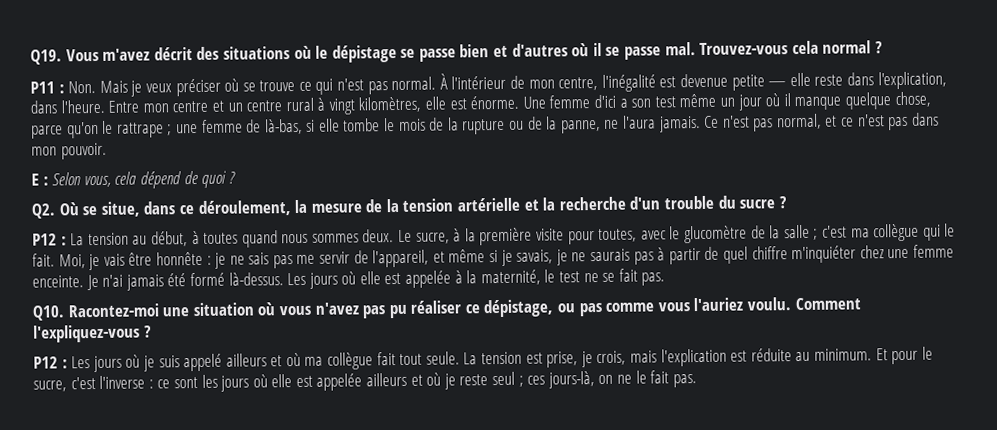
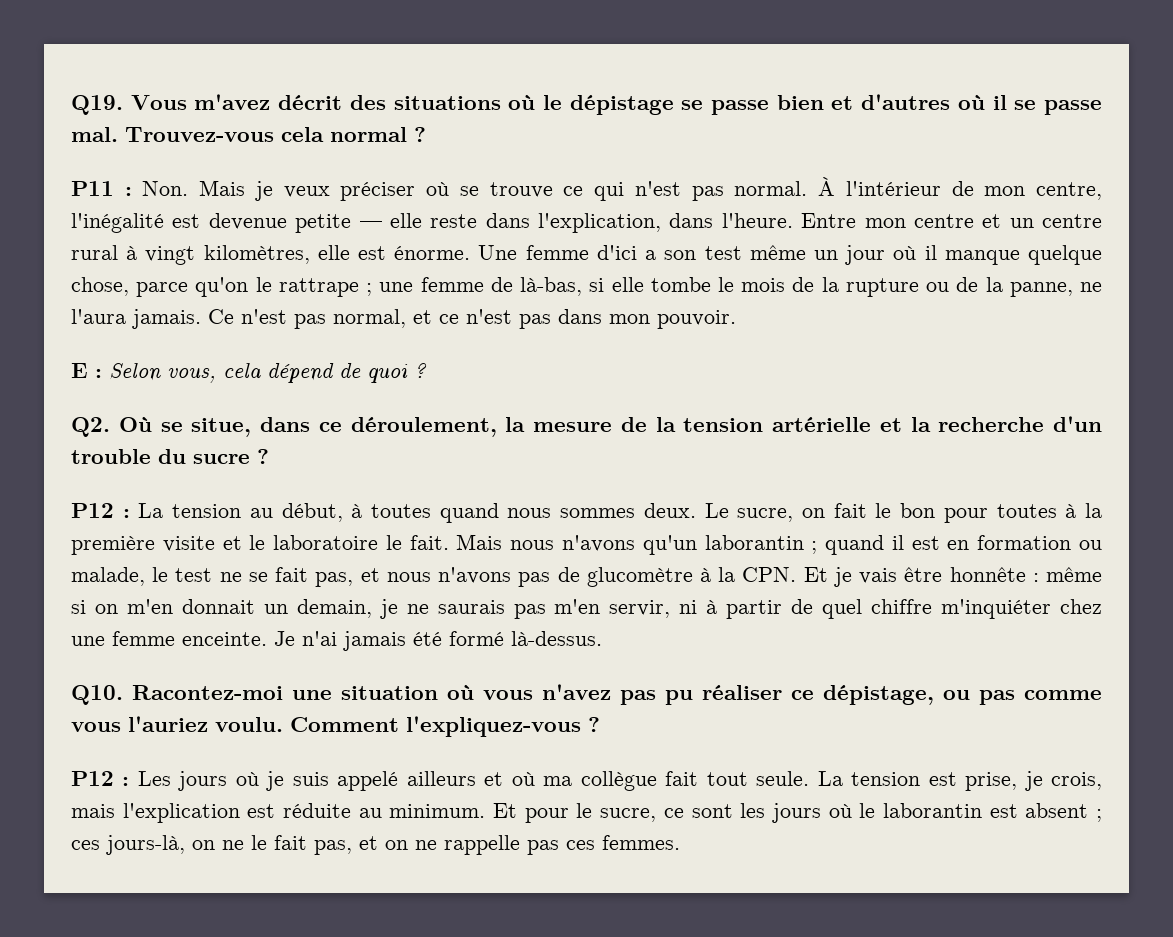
[453,223,956,246] [32,253,86,269] à la première visite pour toutes, avec le glucomètre de la salle ; c'est ma collègue qui le fait. Moi, -> [801,503,1102,523] [71,534,1103,555] [71,567,828,587] on fait le bon pour toutes à la première visite et le laboratoire le fait. Mais nous n'avons qu'un laborantin ; quand il est en formation ou malade, le test ne se fait pas, et nous n'avons pas de glucomètre à la CPN. Et
[214,249,554,269] je ne sais pas me servir de l'appareil, et même si je savais, -> [1046,567,1103,582] [71,599,372,618] même si on m'en donnait un demain,
(654, 258) none -> [554,599,698,618] m'en servir, ni
[287,268,666,289] Les jours où elle est appelée à la maternité, le test ne se fait pas. -> (602, 638) none
[70,375,154,390] c'est l'inverse : -> (657, 815) none
[271,371,516,391] elle est appelée ailleurs et où je reste seul -> [859,803,1089,818] le laborantin est absent
[672,374,697,388] pas. -> [314,835,680,855] pas, et on ne rappelle pas ces femmes.

